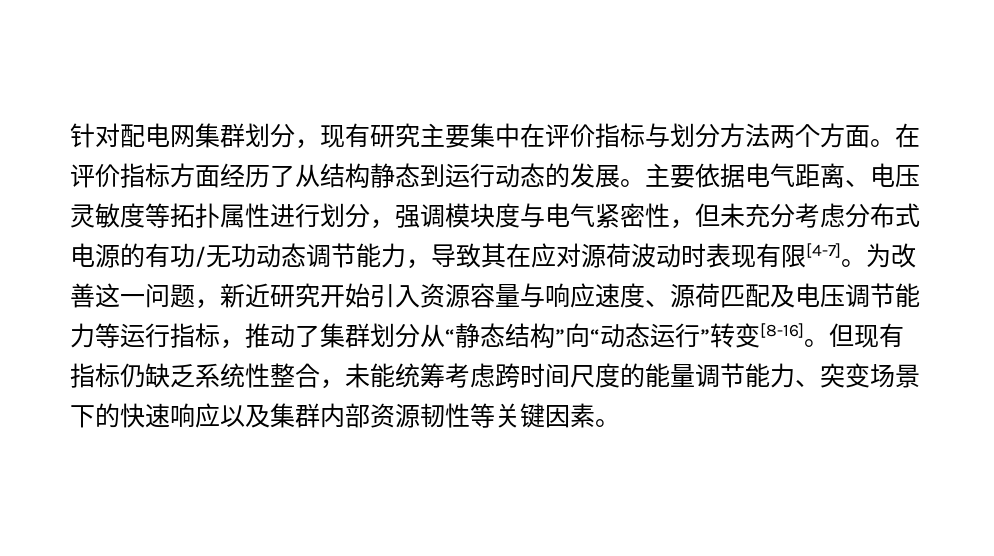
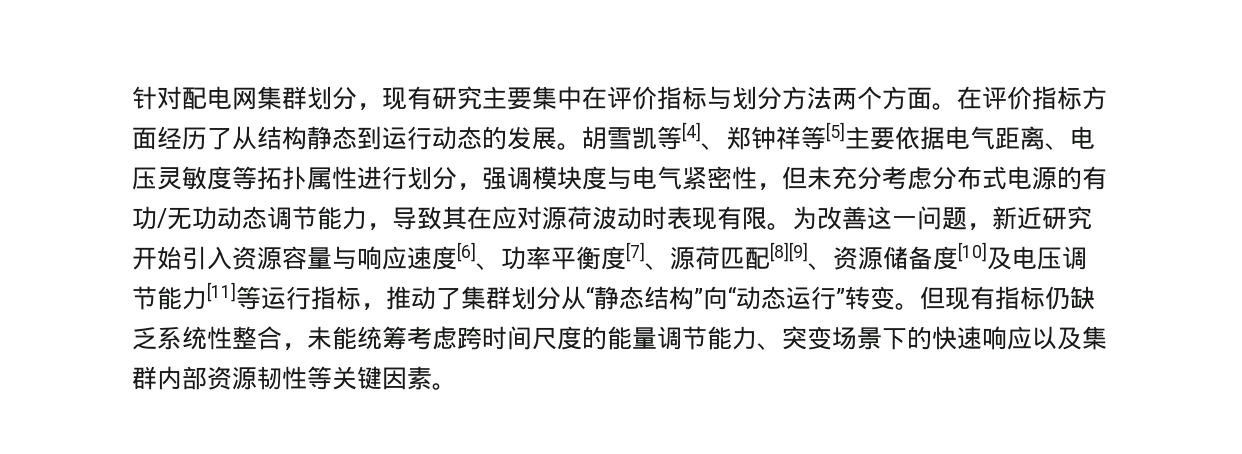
(645, 183) none -> [582,122,701,150] [701,122,845,150] 胡雪凯等[4]、郑钟祥等[5]
[806,243,841,258] [4-7] -> (767, 218) none
[645,283,770,308] 、源荷匹配 -> [457,242,476,262] [476,242,645,270] [645,242,808,270] [808,242,987,270] [6]、功率平衡度[7]、源荷匹配[8][9]、资源储备度[10]
(95, 335) none -> [207,282,236,302] [11]
[760,323,804,338] [8-16] -> (895, 298) none

